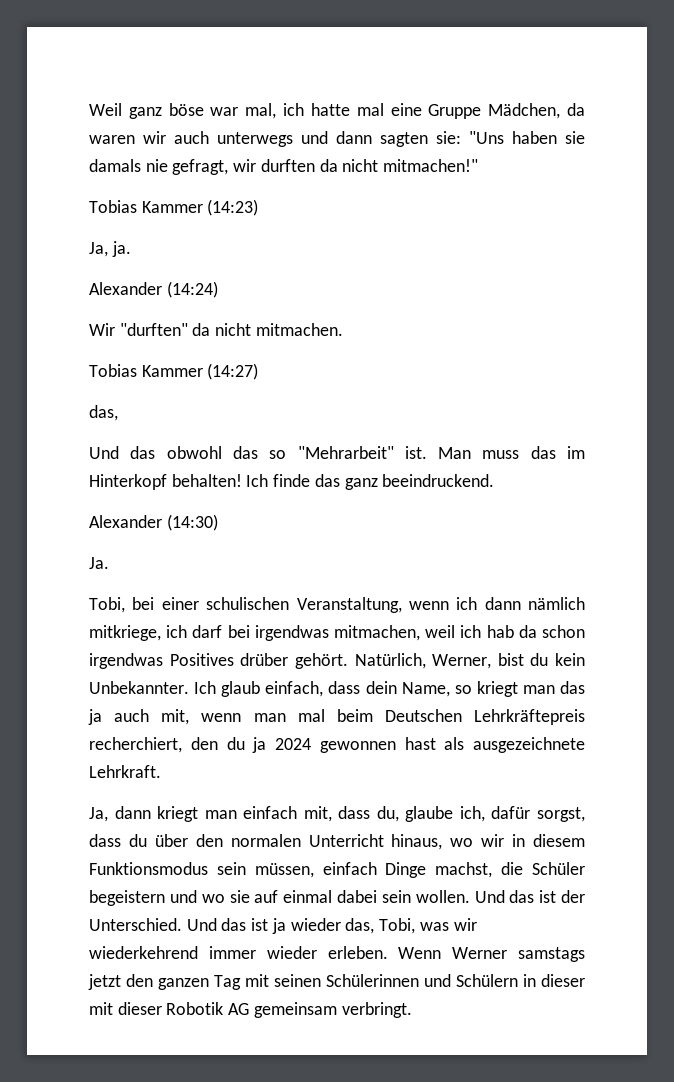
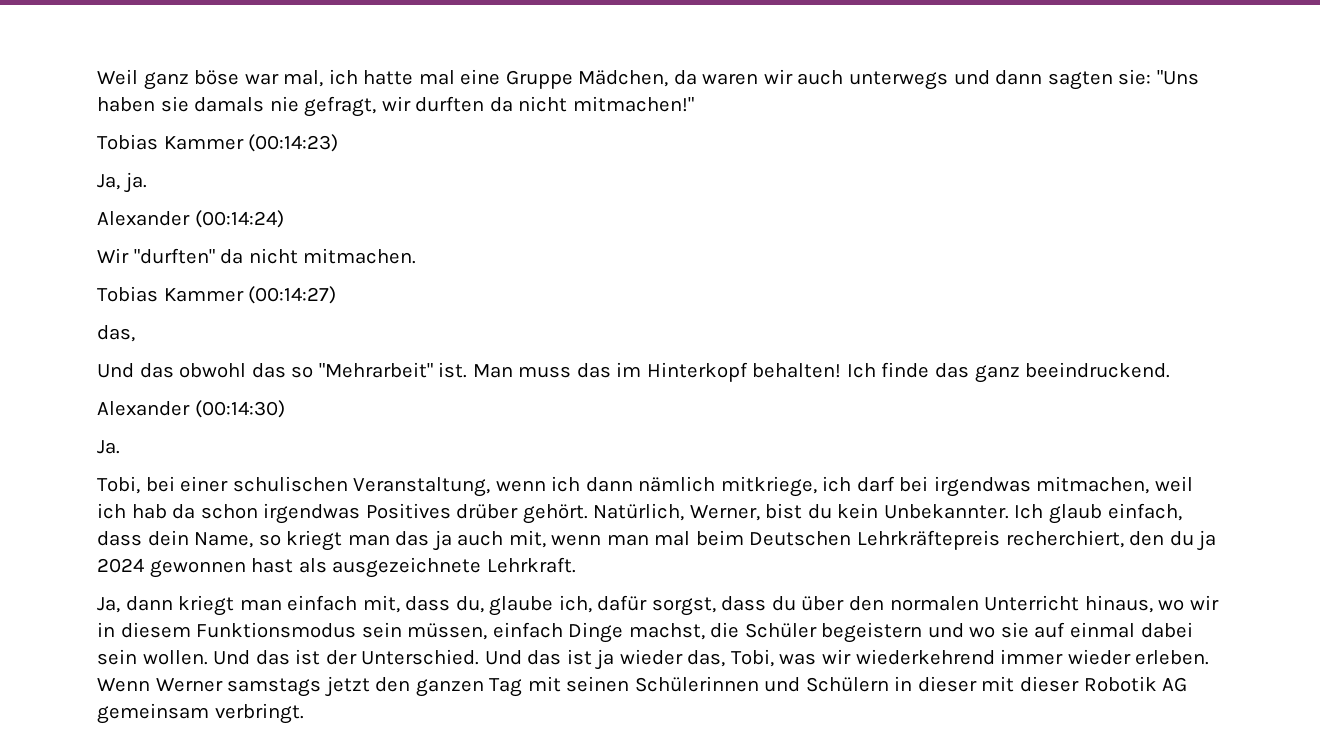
[207,199,259,216] (14:23) -> [248,134,339,152] (00:14:23)
[166,281,218,298] (14:24) -> [194,210,284,228] (00:14:24)
[207,363,259,380] (14:27) -> [248,286,337,304] (00:14:27)
[166,514,218,531] (14:30) -> [194,400,285,418] (00:14:30)

